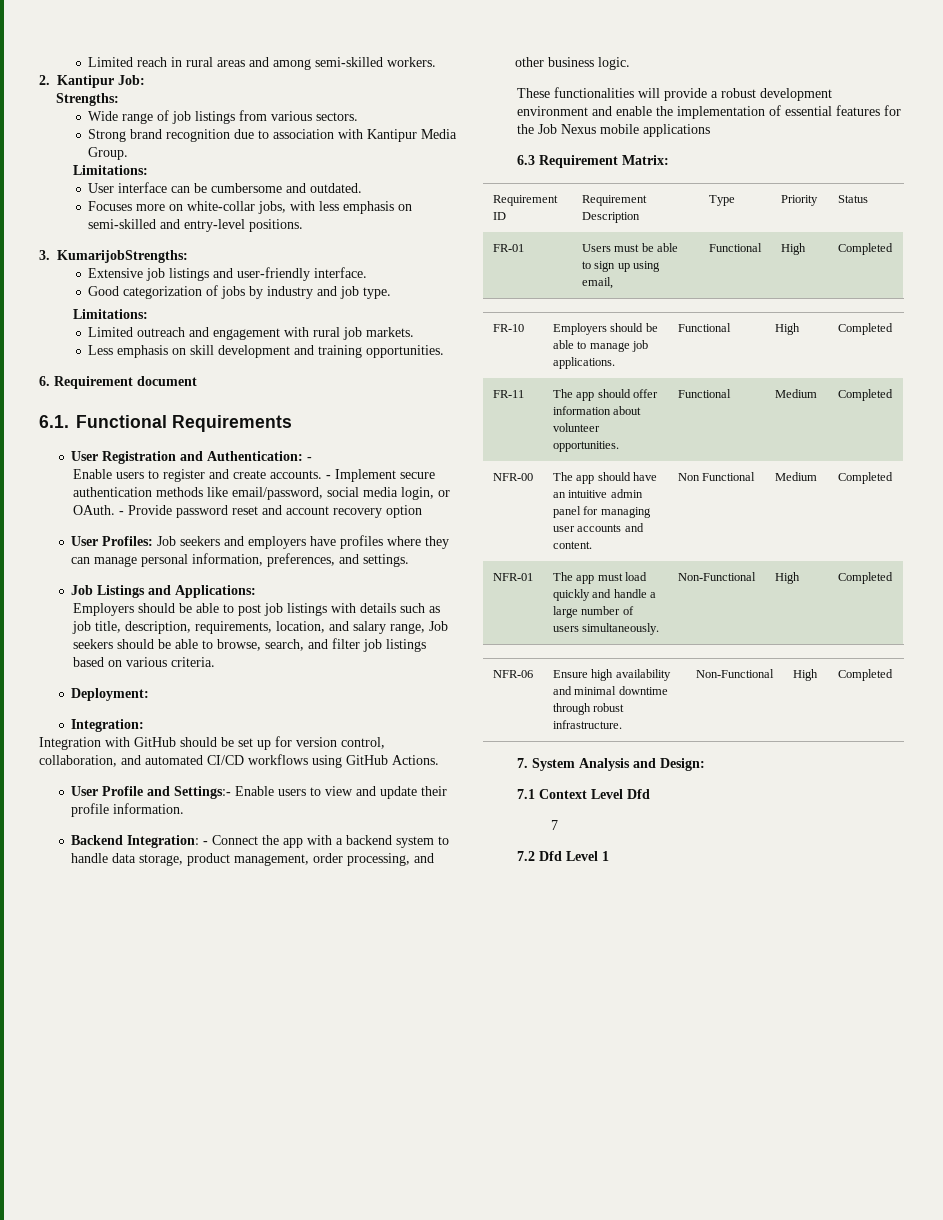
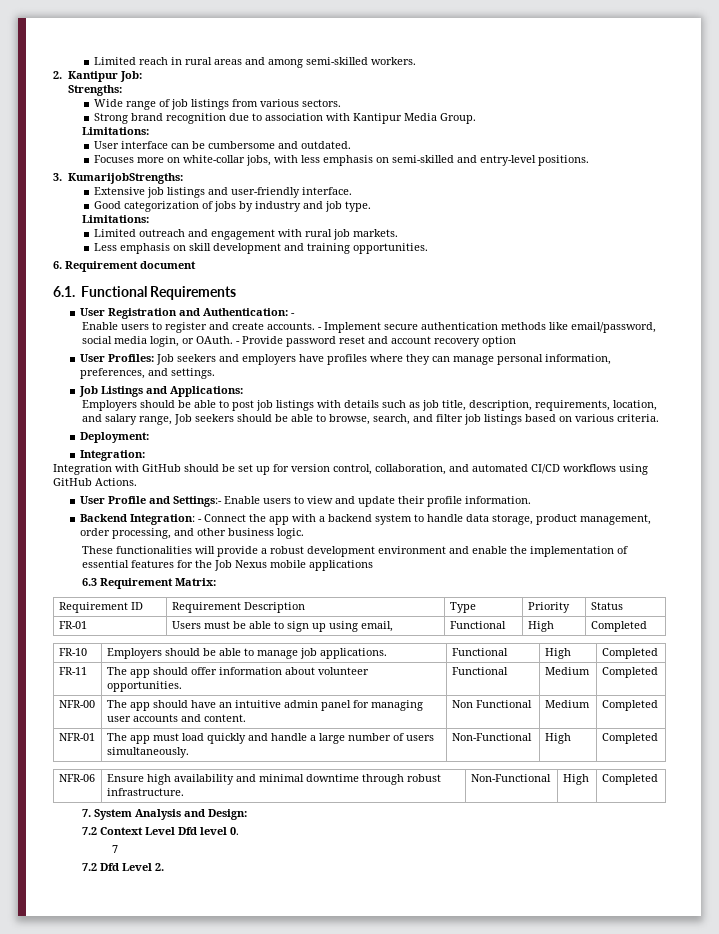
[516,789,535,799] 7.1 -> [82,827,98,835] 7.2
(650, 794) none -> [200,827,240,835] level 0.
[601,851,609,861] 1 -> [155,863,165,871] 2.

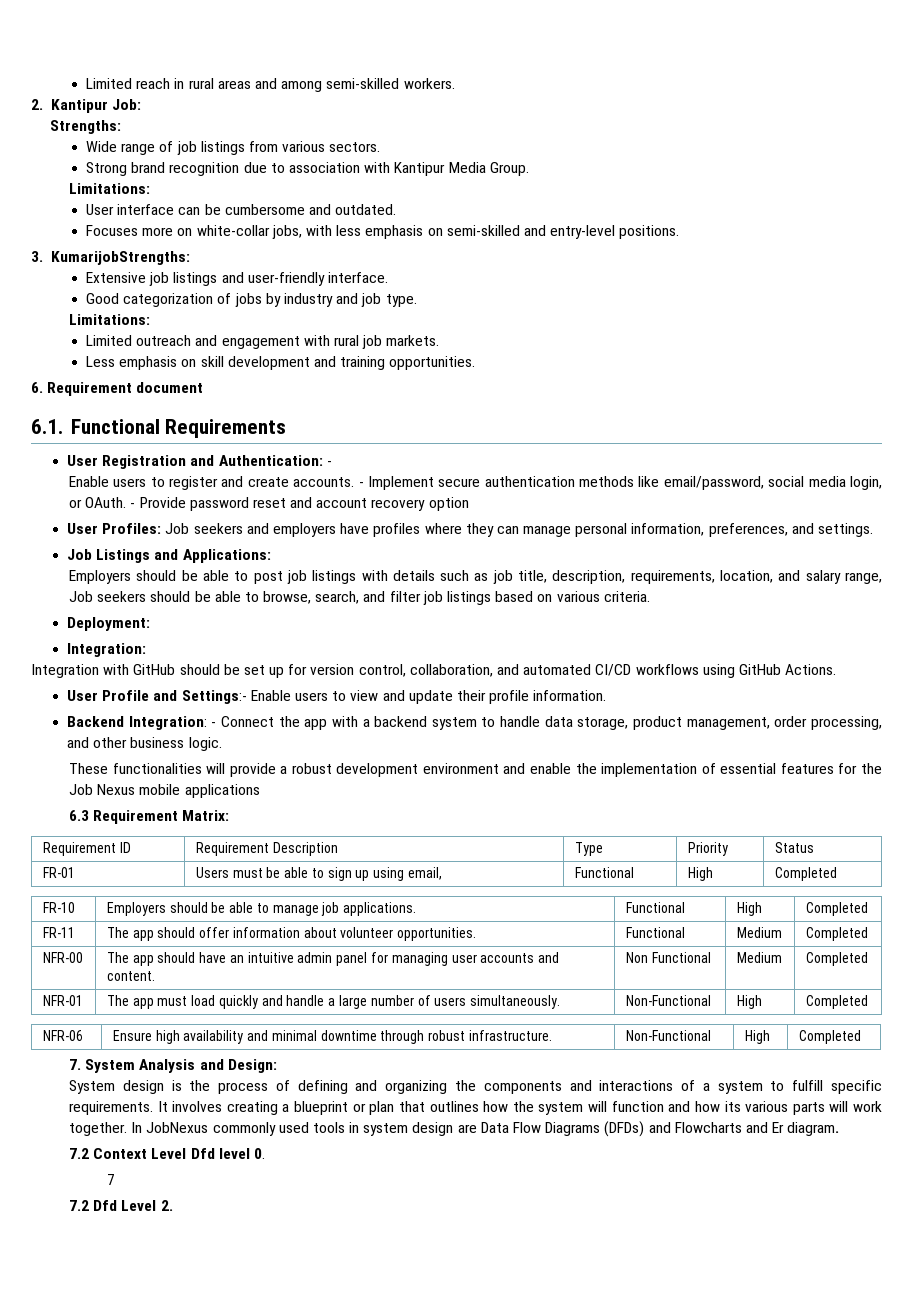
(248, 814) none -> [68,1080,882,1094] [68,1101,882,1115] [68,1121,840,1137] // System design is the process of defining and organizing the components and interactions of a system to fulfill specific requirements. It involves creating a blueprint or plan that outlines how the system will function and how its various parts will work together. In JobNexus commonly used tools in system design are Data Flow Diagrams (DFDs) and Flowcharts and Er diagram.

